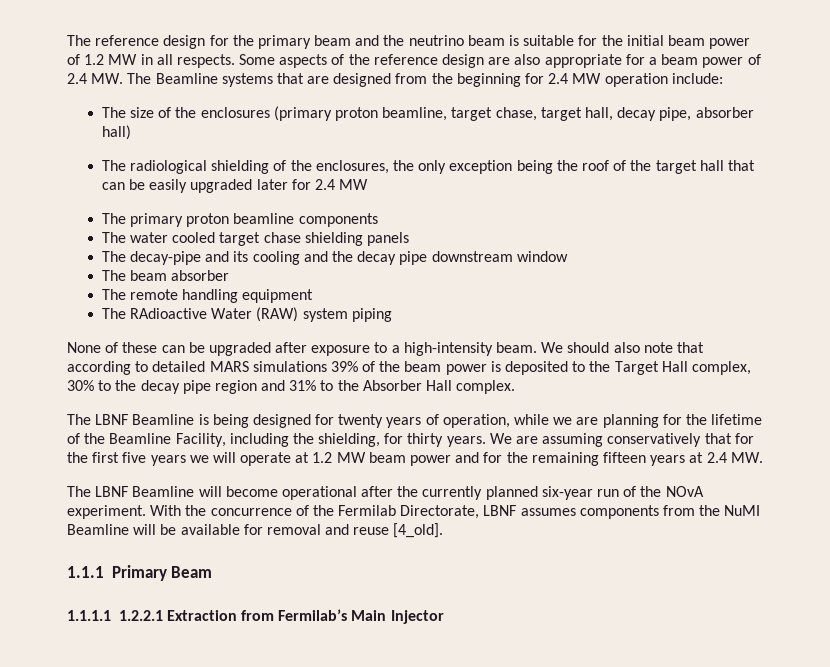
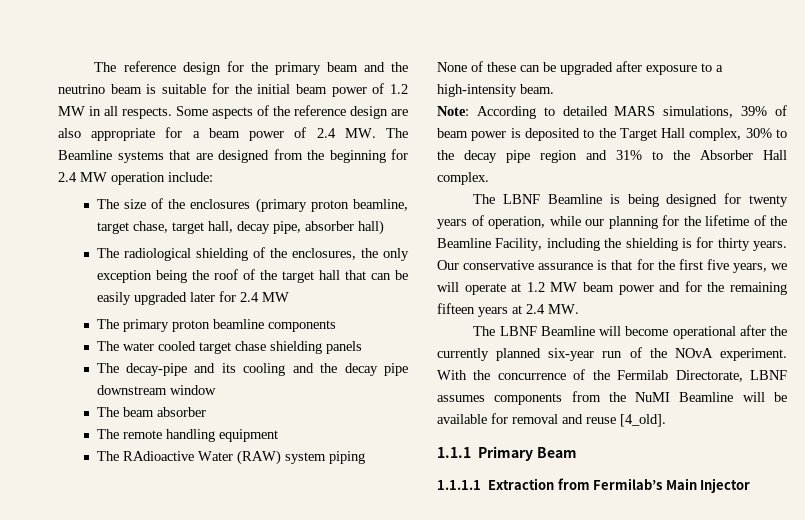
[541,342,704,353] [67,361,131,375] We should also note that according -> [437,106,536,119] // Note: According
[252,361,327,372] simulations -> [663,106,734,118] simulations,
[379,361,401,372] the -> (787, 110) none
[553,417,599,425] we are -> [585,219,604,226] our
[318,433,381,447] shielding, -> [625,238,692,251] shielding is
[489,433,702,447] We are assuming conservatively -> [437,260,608,270] Our conservative assurance is
[150,455,186,466] years -> [732,263,767,273] years,
[118,610,163,621] 1.2.2.1 -> (481, 485) none

